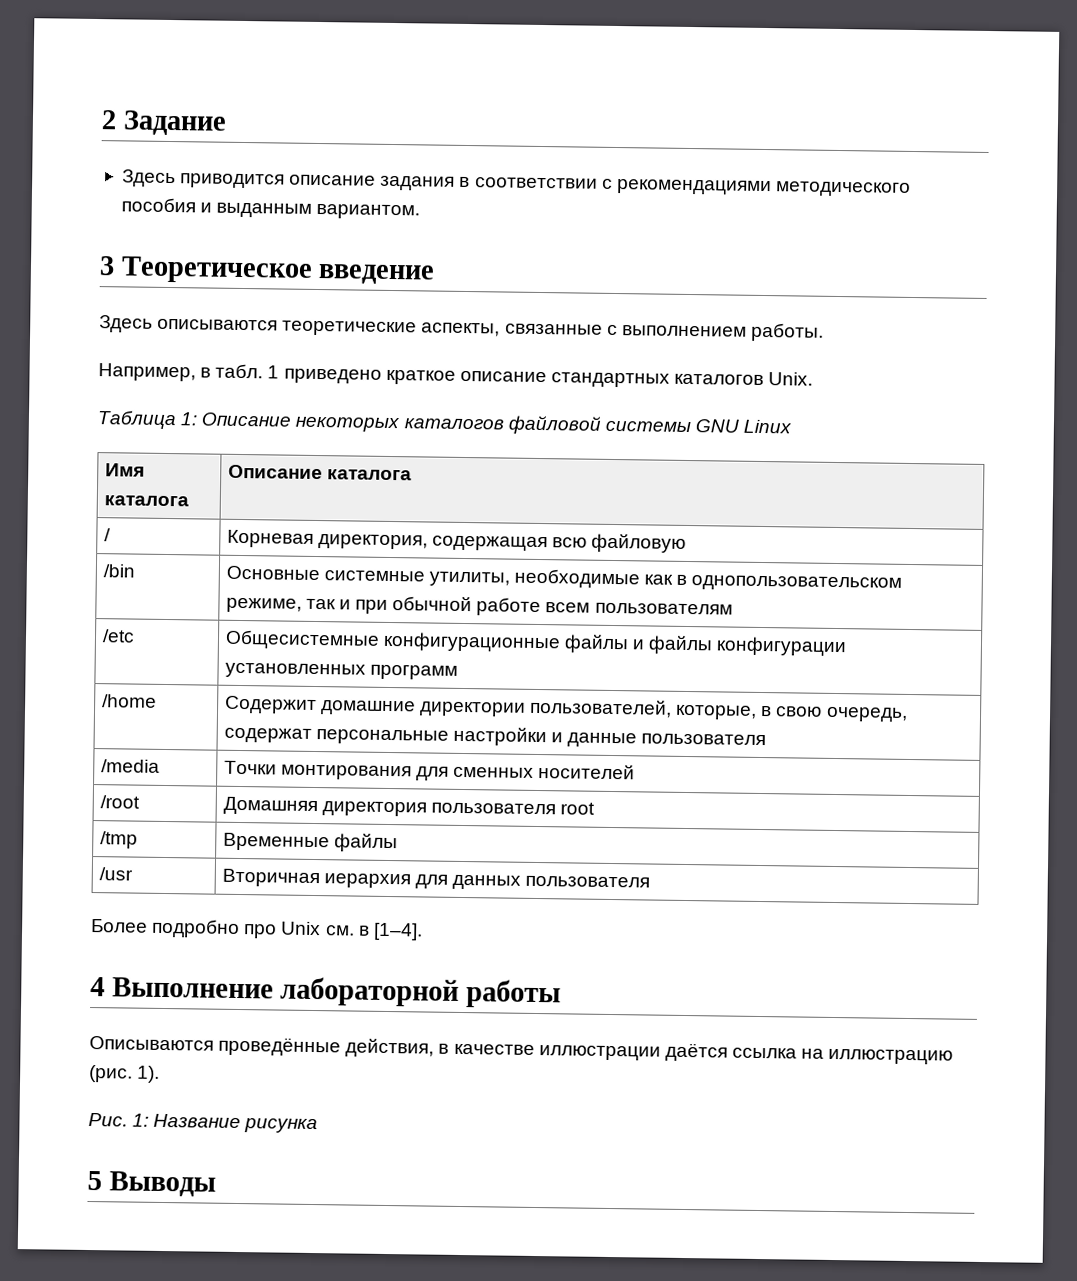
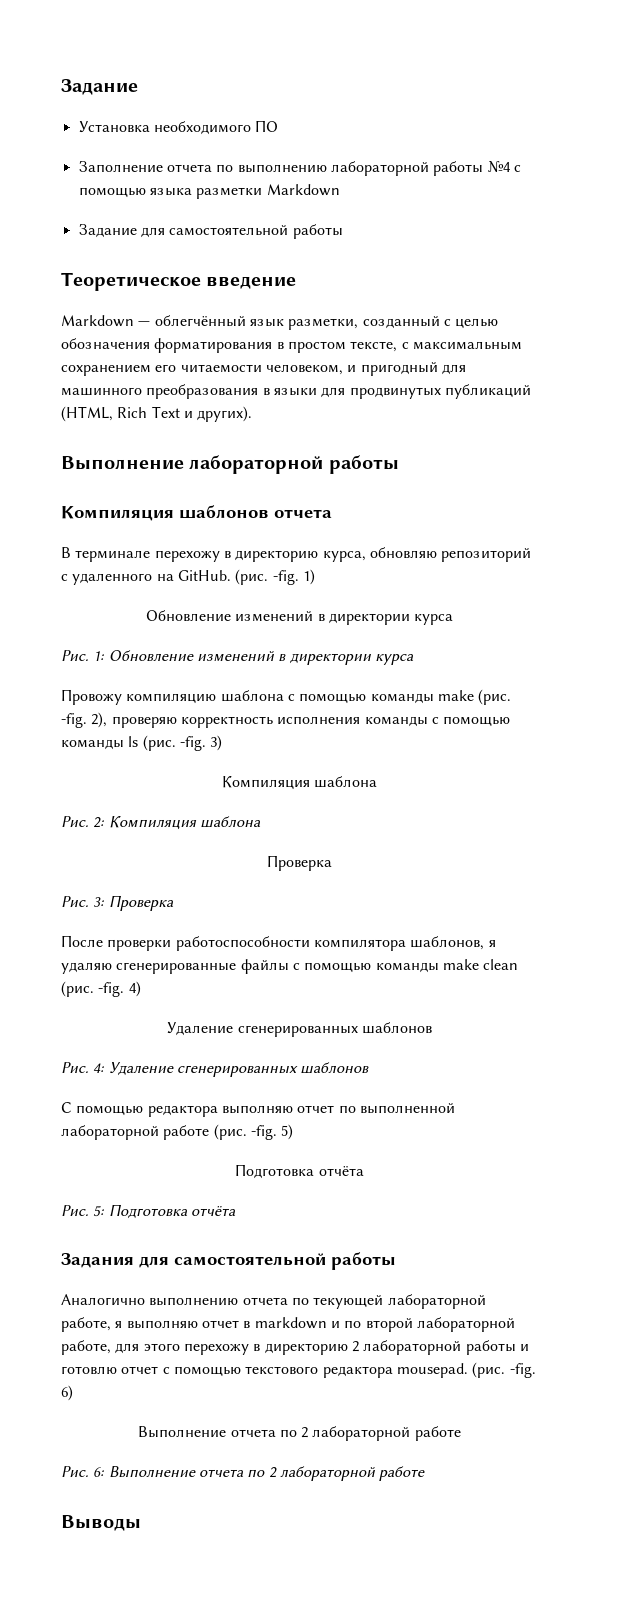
[101,110,117,130] 2 -> (61, 87) none
[121,169,911,197] [120,197,421,220] [99,256,436,285] [99,315,824,342] [98,363,814,388] [97,410,793,435] [104,463,145,477] [103,495,189,507] [227,464,412,481] [103,528,111,542] [226,529,687,553] [102,564,135,578] [225,565,903,592] [225,596,733,617] [101,629,135,643] [224,629,848,657] [224,662,458,680] [101,694,157,708] [224,695,908,722] [223,726,767,748] [100,759,160,773] [223,760,636,781] [99,795,140,809] [222,796,596,817] [99,831,138,849] [222,832,398,853] [98,867,133,881] [221,868,651,890] [91,918,423,941] [90,976,562,1009] [89,1036,954,1065] [89,1065,161,1083] [88,1112,319,1134] [87,1170,102,1191] Здесь приводится описание задания в соответствии с рекомендациями методического пособия и выданным вариантом. // 3 Теоретическое введение // Здесь описываются теоретические аспекты, связанные с выполнением работы. // Например, в табл. 1 приведено краткое описание стандартных каталогов Unix. // Таблица 1: Описание некоторых каталогов файловой системы GNU Linux // Имя каталога | Описание каталога // / | Корневая директория, содержащая всю файловую // /bin | Основные системные утилиты, необходимые как в однопользовательском режиме, так и при обычной работе всем пользователям // /etc | Общесистемные конфигурационные файлы и файлы конфигурации установленных программ // /home | Содержит домашние директории пользователей, которые, в свою очередь, содержат персональные настройки и данные пользователя // /media | Точки монтирования для сменных носителей // /root | Домашняя директория пользователя root // /tmp | Временные файлы // /usr | Вторичная иерархия для данных пользователя // Более подробно про Unix см. в [1–4]. // 4 Выполнение лабораторной работы // Описываются проведённые действия, в качестве иллюстрации даётся ссылка на иллюстрацию (рис. 1). // Рис. 1: Название рисунка // 5 -> [78,120,279,135] [78,161,521,176] [78,184,340,199] [78,224,343,239] [61,272,297,291] [61,315,499,330] [61,338,522,353] [61,362,466,376] [61,384,531,399] [61,406,253,422] [61,455,399,474] [61,505,332,521] [61,547,532,562] [61,569,315,585] [145,610,454,625] [61,650,414,665] [61,689,512,705] [61,712,511,728] [61,735,223,751] [221,776,378,790] [61,816,261,830] [267,855,332,871] [61,895,174,911] [61,935,496,951] [61,959,519,974] [61,981,141,997] [167,1022,432,1037] [61,1062,370,1077] [61,1102,455,1117] [61,1124,294,1140] [235,1164,364,1179] [61,1204,236,1219] [61,1252,396,1270] [61,1294,486,1309] [61,1317,515,1332] [61,1340,529,1355] [61,1362,536,1378] [61,1385,73,1401] [138,1426,461,1441] [61,1466,426,1481] Установка необходимого ПО // Заполнение отчета по выполнению лабораторной работы №4 с помощью языка разметки Markdown // Задание для самостоятельной работы // Теоретическое введение // Markdown — облегчённый язык разметки, созданный с целью обозначения форматирования в простом тексте, с максимальным сохранением его читаемости человеком, и пригодный для машинного преобразования в языки для продвинутых публикаций (HTML, Rich Text и других). // Выполнение лабораторной работы // Компиляция шаблонов отчета // В терминале перехожу в директорию курса, обновляю репозиторий с удаленного на GitHub. (рис. -fig. 1) // Обновление изменений в директории курса // Рис. 1: Обновление изменений в директории курса // Провожу компиляцию шаблона с помощью команды make (рис. -fig. 2), проверяю корректность исполнения команды с помощью команды ls (рис. -fig. 3) // Компиляция шаблона // Рис. 2: Компиляция шаблона // Проверка // Рис. 3: Проверка // После проверки работоспособности компилятора шаблонов, я удаляю сгенерированные файлы с помощью команды make clean (рис. -fig. 4) // Удаление сгенерированных шаблонов // Рис. 4: Удаление сгенерированных шаблонов // С помощью редактора выполняю отчет по выполненной лабораторной работе (рис. -fig. 5) // Подготовка отчёта // Рис. 5: Подготовка отчёта // Задания для самостоятельной работы // Аналогично выполнению отчета по текующей лабораторной работе, я выполняю отчет в markdown и по второй лабораторной работе, для этого перехожу в директорию 2 лабораторной работы и готовлю отчет с помощью текстового редактора mousepad. (рис. -fig. 6) // Выполнение отчета по 2 лабораторной работе // Рис. 6: Выполнение отчета по 2 лабораторной работе //

